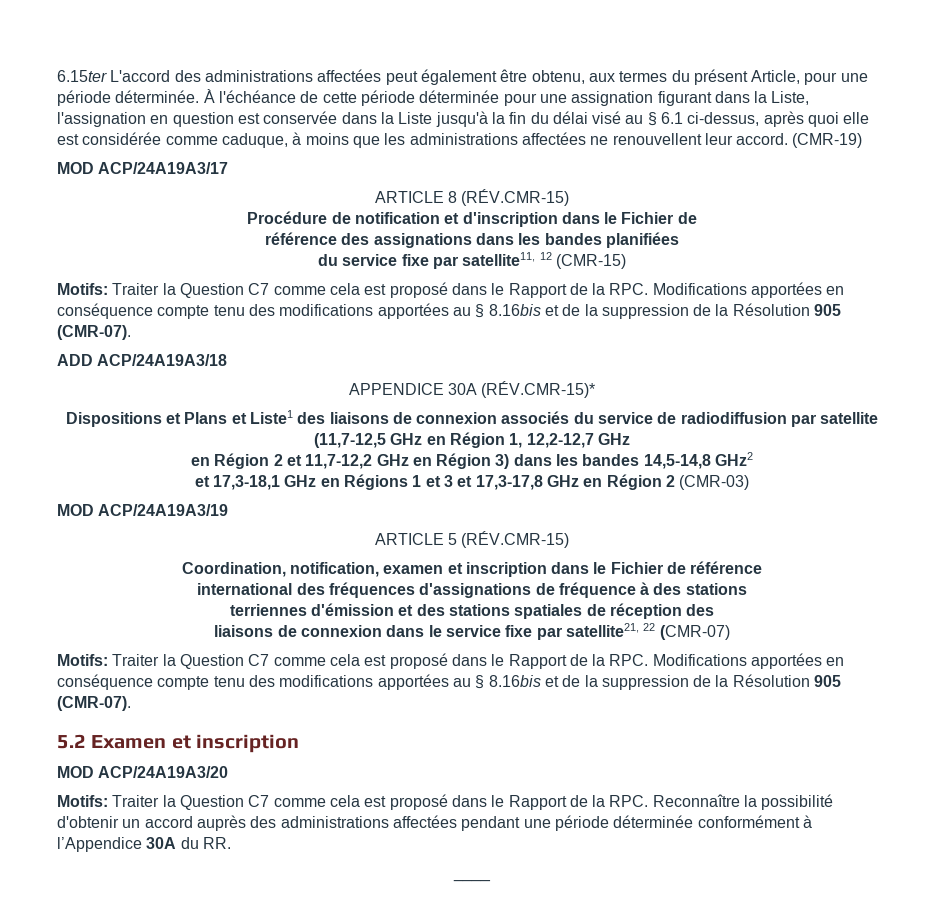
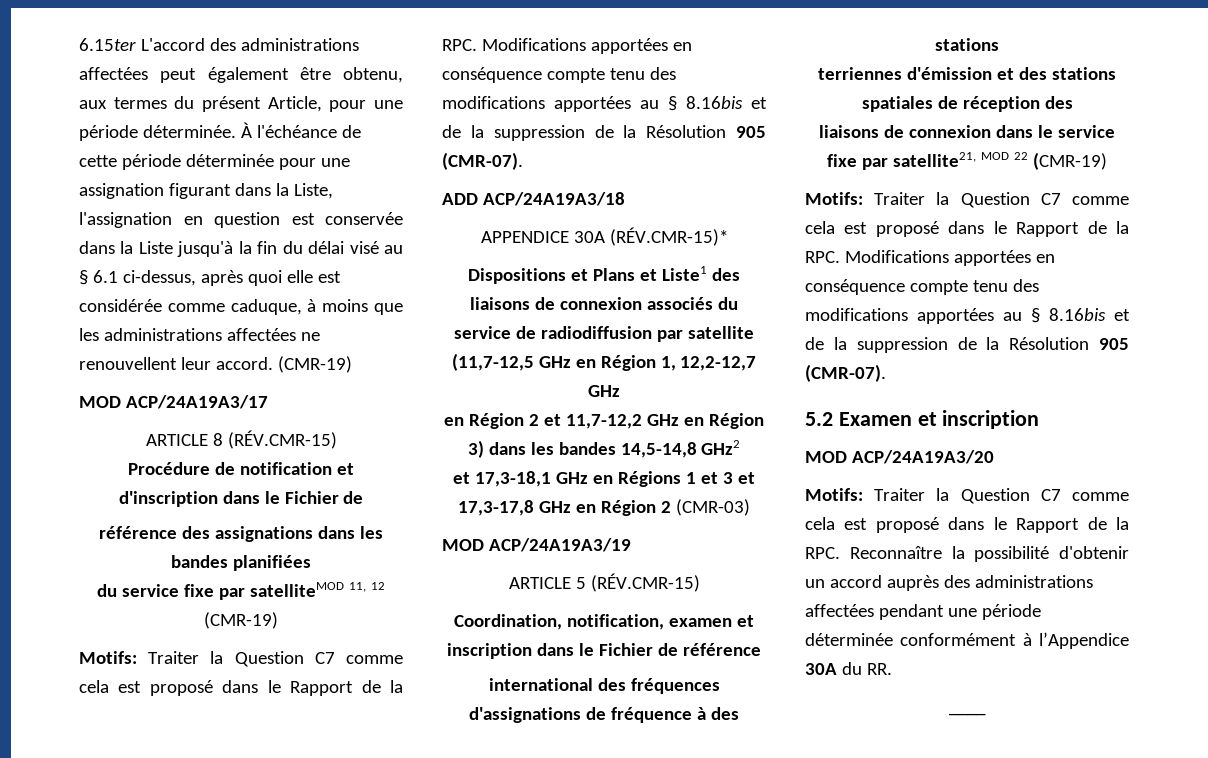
[462,252,626,269] satellite11, 12 (CMR-15) -> [249,582,385,597] [204,612,278,629] satelliteMOD 11, 12 (CMR-19)
[643,623,730,640] 22 (CMR-07) -> [980,152,1107,170] MOD 22 (CMR-19)

